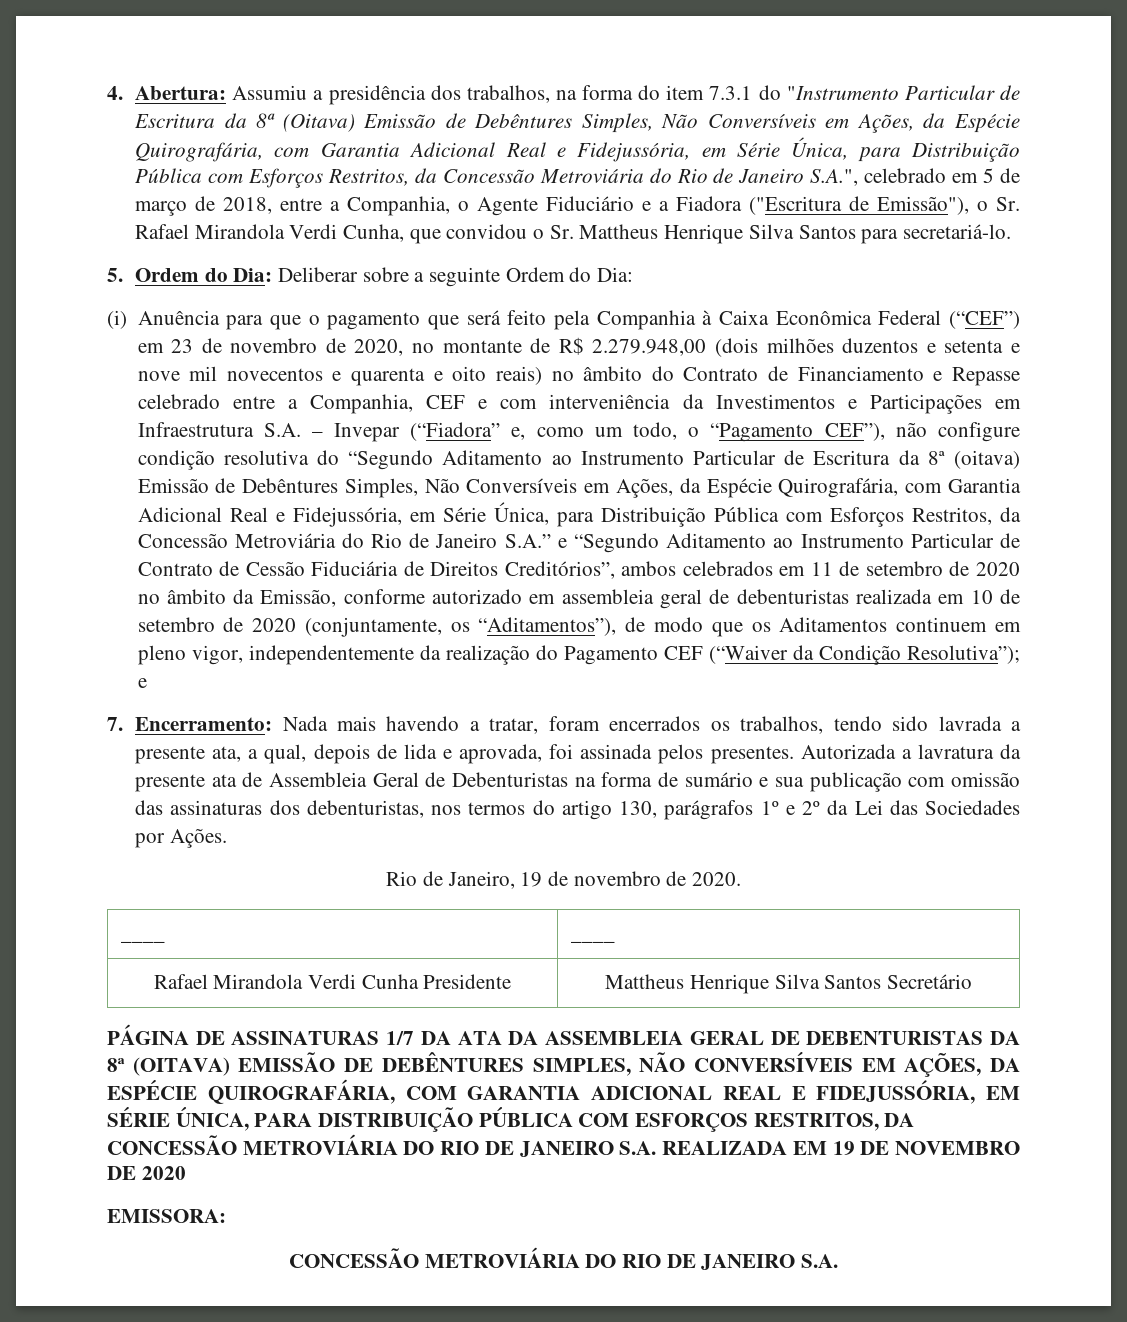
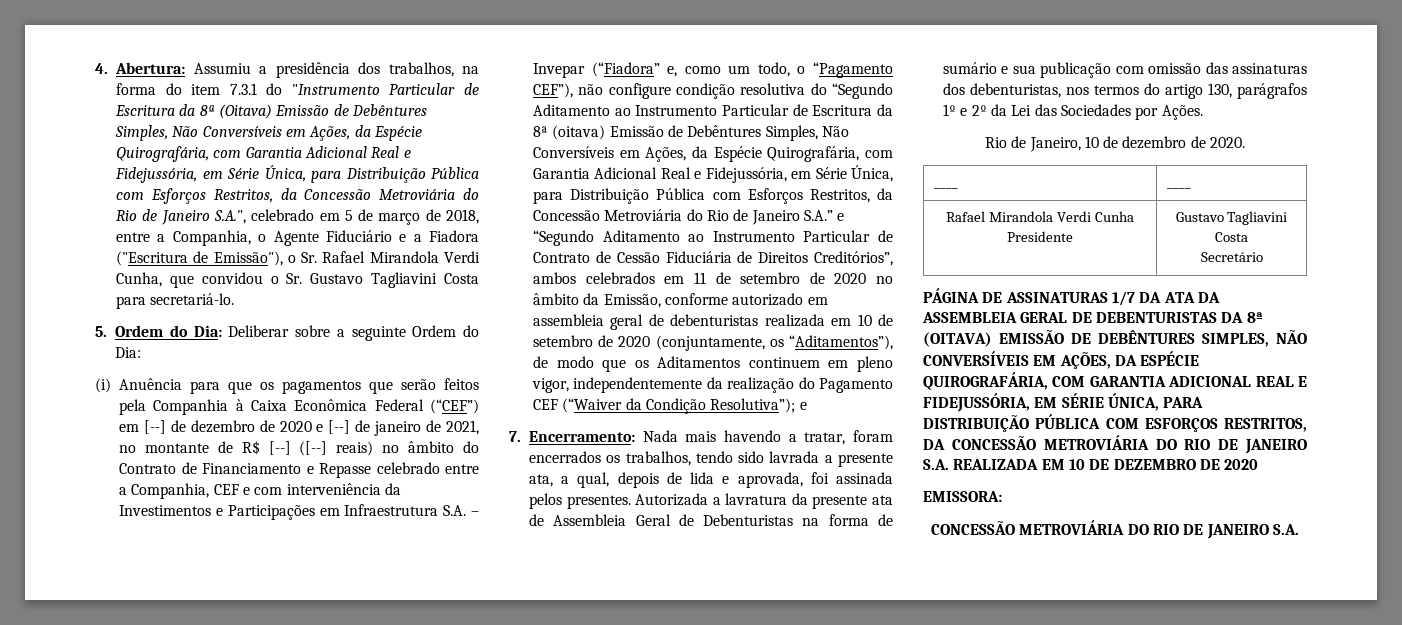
[579,224,856,244] Mattheus Henrique Silva Santos -> [310,272,479,288] Gustavo Tagliavini Costa
[308,310,547,330] o pagamento que será feito -> [260,378,479,394] os pagamentos que serão feitos
[171,337,1020,357] [137,366,487,386] 23 de novembro de 2020, no montante de R$ 2.279.948,00 (dois milhões duzentos e setenta e nove mil novecentos e quarenta e oito -> [143,420,480,436] [119,440,328,456] [--] de dezembro de 2020 e [--] de janeiro de 2021, no montante de R$ [--] ([--]
[520,871,661,887] 19 de novembro -> [1084,136,1187,149] 10 de dezembro
[605,974,882,994] Mattheus Henrique Silva Santos -> [1175,211,1288,225] [1215,232,1248,242] Gustavo Tagliavini Costa //
[832,1141,1021,1155] 19 DE NOVEMBRO -> [1068,459,1196,470] 10 DE DEZEMBRO

